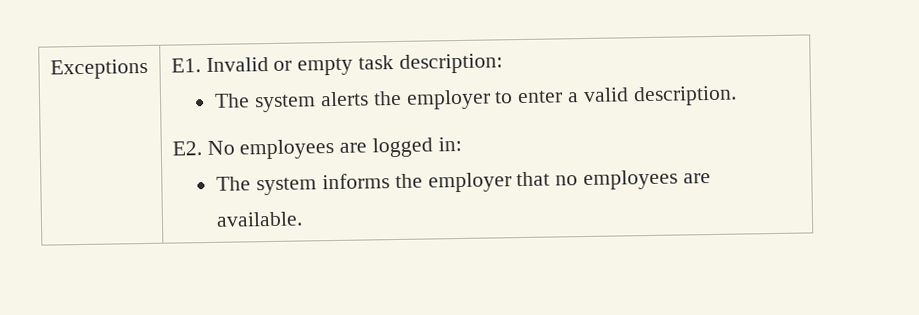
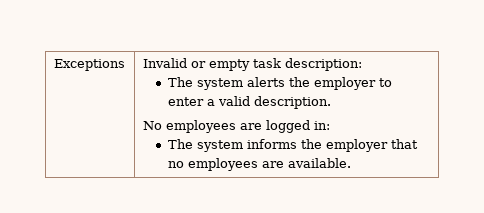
[170,58,201,73] E1. -> (125, 65) none
[171,141,202,156] E2. -> (332, 102) none

